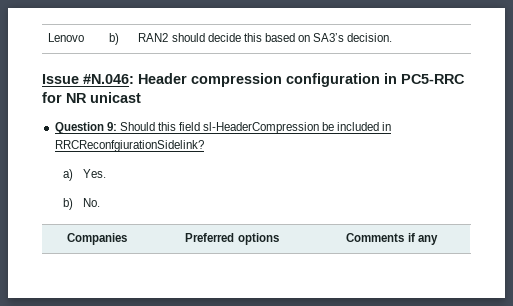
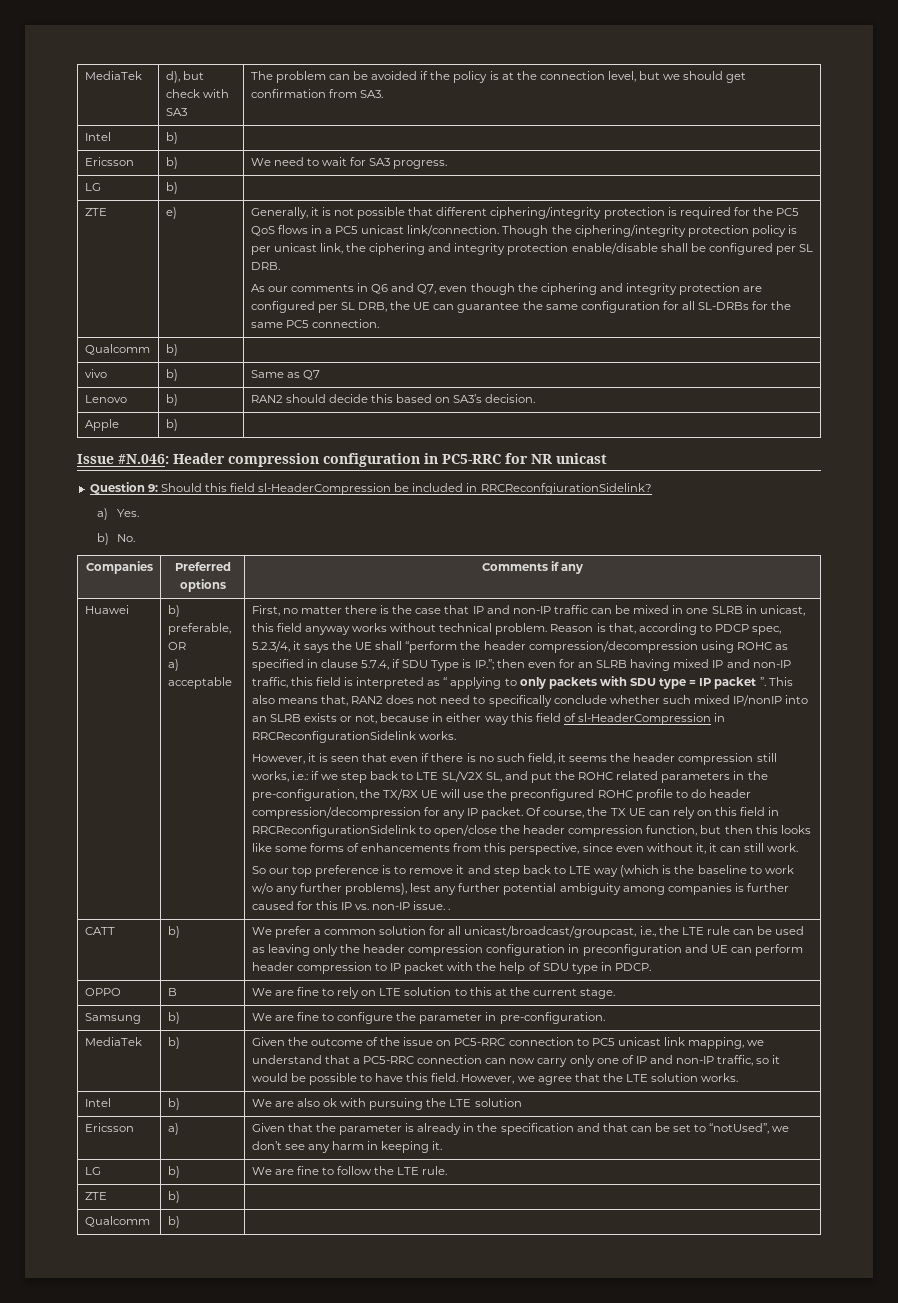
(48, 37) none -> [84,71,142,80] [165,71,204,83] [165,89,229,98] [165,108,187,116] [250,71,747,83] [250,89,383,98] [84,132,111,141] [165,132,178,144] [84,157,134,166] [165,157,178,169] [250,157,448,169] [84,183,101,191] [165,182,178,194] [84,208,107,216] [165,207,177,219] [250,207,800,219] [250,225,798,237] [250,243,814,255] [250,262,280,270] [250,283,763,295] [250,301,792,313] [250,319,379,328] [84,344,150,355] [165,344,178,356] [84,369,107,378] [165,369,178,381] [250,370,320,380] MediaTek | d), but check with SA3 | The problem can be avoided if the policy is at the connection level, but we should get confirmation from SA3. // Intel | b) | // Ericsson | b) | We need to wait for SA3 progress. // LG | b) | // ZTE | e) | Generally, it is not possible that different ciphering/integrity protection is required for the PC5 QoS flows in a PC5 unicast link/connection. Though the ciphering/integrity protection policy is per unicast link, the ciphering and integrity protection enable/disable shall be configured per SL DRB. // As our comments in Q6 and Q7, even though the ciphering and integrity protection are configured per SL DRB, the UE can guarantee the same configuration for all SL-DRBs for the same PC5 connection. // Qualcomm | b) | // vivo | b) | Same as Q7 //
(393, 37) none -> [84,419,119,431] [165,419,178,431] // Apple | b) |
(438, 240) none -> [84,605,129,614] [167,605,180,617] [167,623,231,635] [167,642,186,650] [167,659,179,671] [167,677,232,689] [251,605,805,616] [251,623,782,635] [251,641,789,653] [251,659,791,671] [251,676,793,689] [251,695,809,707] [251,713,726,725] [251,731,456,743] [251,753,777,765] [251,771,768,783] [251,789,752,801] [251,807,780,819] [251,825,811,837] [251,843,799,855] [251,865,794,877] [251,883,790,895] [251,901,451,910] [84,927,115,935] [167,926,180,938] [251,926,805,938] [251,944,804,956] [251,962,652,974] [84,988,121,996] [167,988,177,996] [251,987,616,999] [84,1013,141,1024] [167,1012,180,1024] [251,1012,605,1024] [84,1037,142,1046] [167,1037,180,1049] [251,1037,765,1049] [251,1055,781,1067] [251,1073,739,1085] [84,1098,111,1107] [167,1098,180,1110] [251,1098,522,1110] [84,1123,134,1132] [167,1123,179,1135] [251,1123,790,1135] [251,1141,443,1153] [84,1167,101,1175] [167,1166,180,1178] [251,1166,448,1175] [84,1192,107,1200] [167,1191,180,1203] [84,1216,150,1227] [167,1216,180,1228] // Huawei | b) preferable, OR // a) acceptable | First, no matter there is the case that IP and non-IP traffic can be mixed in one SLRB in unicast, this field anyway works without technical problem. Reason is that, according to PDCP spec, 5.2.3/4, it says the UE shall “perform the header compression/decompression using ROHC as specified in clause 5.7.4, if SDU Type is IP.”; then even for an SLRB having mixed IP and non-IP traffic, this field is interpreted as “ applying to only packets with SDU type = IP packet ”. This also means that, RAN2 does not need to specifically conclude whether such mixed IP/nonIP into an SLRB exists or not, because in either way this field of sl-HeaderCompression in RRCReconfigurationSidelink works. // However, it is seen that even if there is no such field, it seems the header compression still works, i.e.: if we step back to LTE SL/V2X SL, and put the ROHC related parameters in the pre-configuration, the TX/RX UE will use the preconfigured ROHC profile to do header compression/decompression for any IP packet. Of course, the TX UE can rely on this field in RRCReconfigurationSidelink to open/close the header compression function, but then this looks like some forms of enhancements from this perspective, since even without it, it can still work. // So our top preference is to remove it and step back to LTE way (which is the baseline to work w/o any further problems), lest any further potential ambiguity among companies is further caused for this IP vs. non-IP issue. . // CATT | b) | We prefer a common solution for all unicast/broadcast/groupcast, i.e., the LTE rule can be used as leaving only the header compression configuration in preconfiguration and UE can perform header compression to IP packet with the help of SDU type in PDCP. // OPPO | B | We are fine to rely on LTE solution to this at the current stage. // Samsung | b) | We are fine to configure the parameter in pre-configuration. // MediaTek | b) | Given the outcome of the issue on PC5-RRC connection to PC5 unicast link mapping, we understand that a PC5-RRC connection can now carry only one of IP and non-IP traffic, so it would be possible to have this field. However, we agree that the LTE solution works. // Intel | b) | We are also ok with pursuing the LTE solution // Ericsson | a) | Given that the parameter is already in the specification and that can be set to “notUsed”, we don’t see any harm in keeping it. // LG | b) | We are fine to follow the LTE rule. // ZTE | b) | // Qualcomm | b) |

